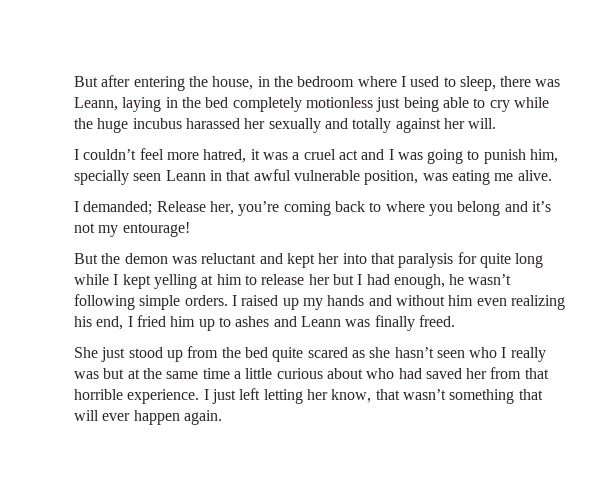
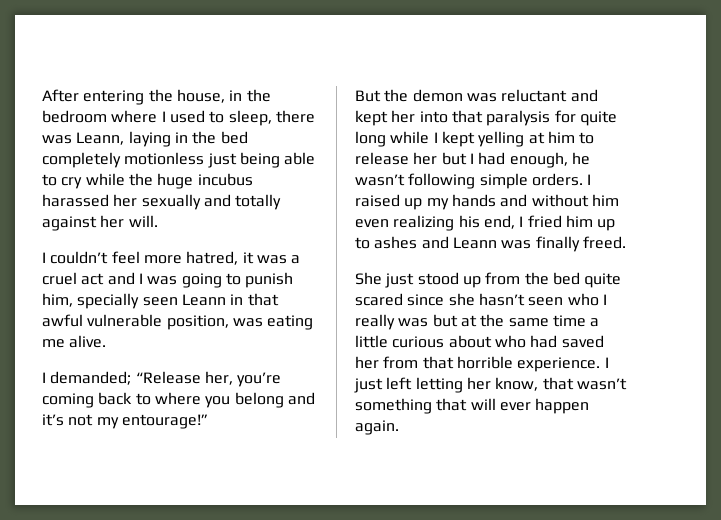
[74,75,131,87] But after -> [42,89,79,102] After
[156,201,206,212] Release -> [135,371,201,384] “Release
[122,222,190,237] entourage! -> [121,414,208,429] entourage!”
[351,350,365,358] as -> [407,294,445,306] since

